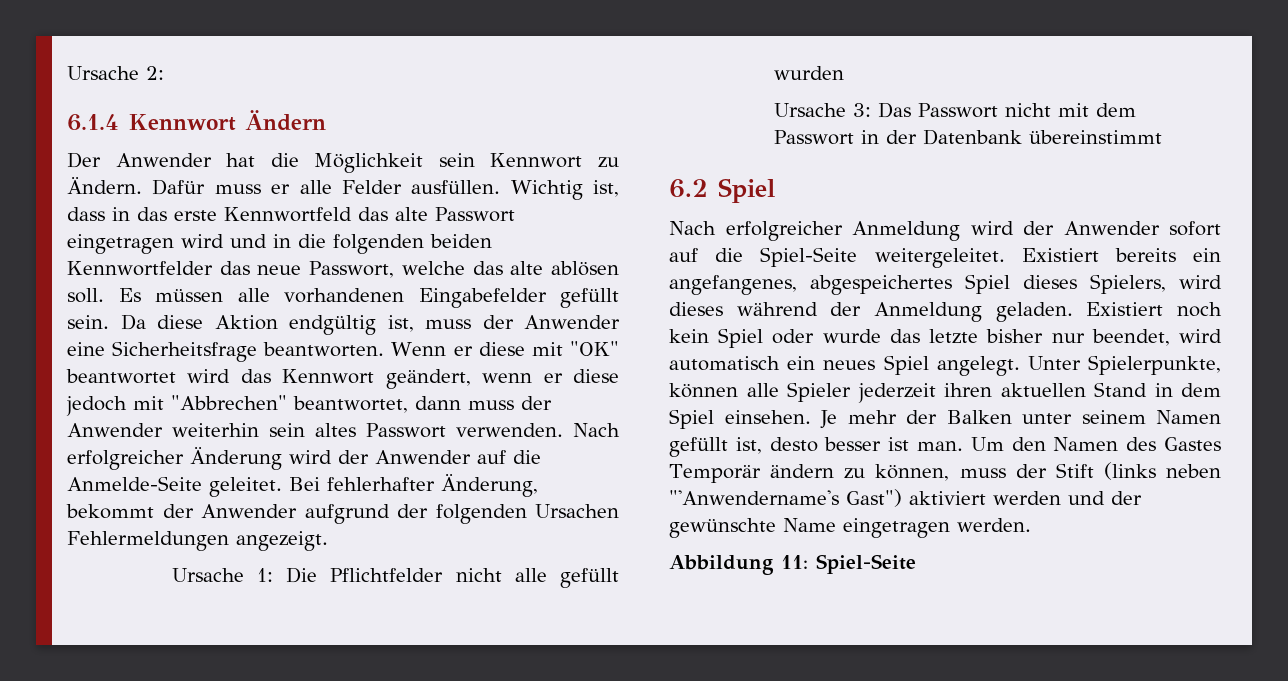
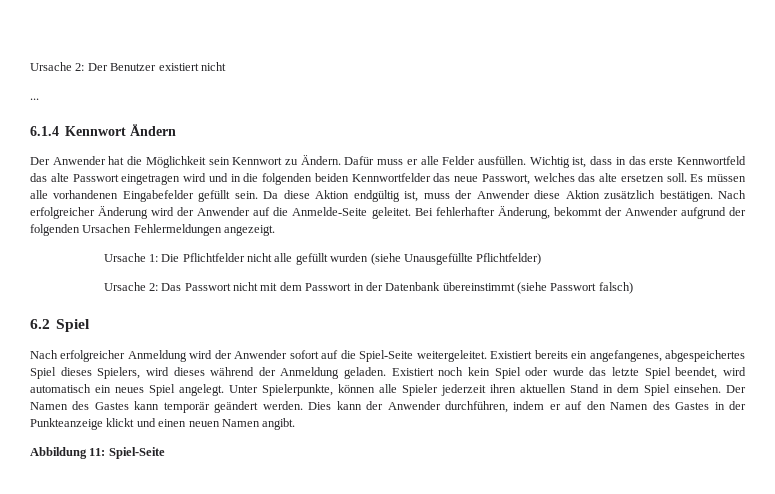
[67,66,164,80] Ursache 2: -> [30,62,226,71] [30,98,39,100] Ursache 2: Der Benutzer existiert nicht // ...
[401,261,619,276] welche das alte ablösen -> [533,173,664,182] welches das alte ersetzen
[67,341,619,362] [66,369,619,389] [66,395,552,416] [67,423,563,438] eine Sicherheitsfrage beantworten. Wenn er diese mit "OK" beantwortet wird das Kennwort geändert, wenn er diese jedoch mit "Abbrechen" beantwortet, dann muss der Anwender weiterhin sein altes Passwort verwenden. -> [534,190,713,202] diese Aktion zusätzlich bestätigen.
[773,103,871,117] // Ursache 3: -> [370,253,542,265] [103,282,158,291] (siehe Unausgefüllte Pflichtfelder) // Ursache 2:
(1162, 137) none -> [517,282,633,294] (siehe Passwort falsch)
[986,329,1085,343] bisher nur -> [644,367,671,379] Spiel
[820,410,1221,429] [669,437,1221,457] [669,462,1221,483] [669,489,1142,507] [669,518,1031,538] Je mehr der Balken unter seinem Namen gefüllt ist, desto besser ist man. Um den Namen des Gastes Temporär ändern zu können, muss der Stift (links neben "'Anwendername's Gast") aktiviert werden und der gewünschte Name eingetragen werden. -> [726,385,746,393] [30,401,747,413] [30,418,296,430] Der Namen des Gastes kann temporär geändert werden. Dies kann der Anwender durchführen, indem er auf den Namen des Gastes in der Punkteanzeige klickt und einen neuen Namen angibt.

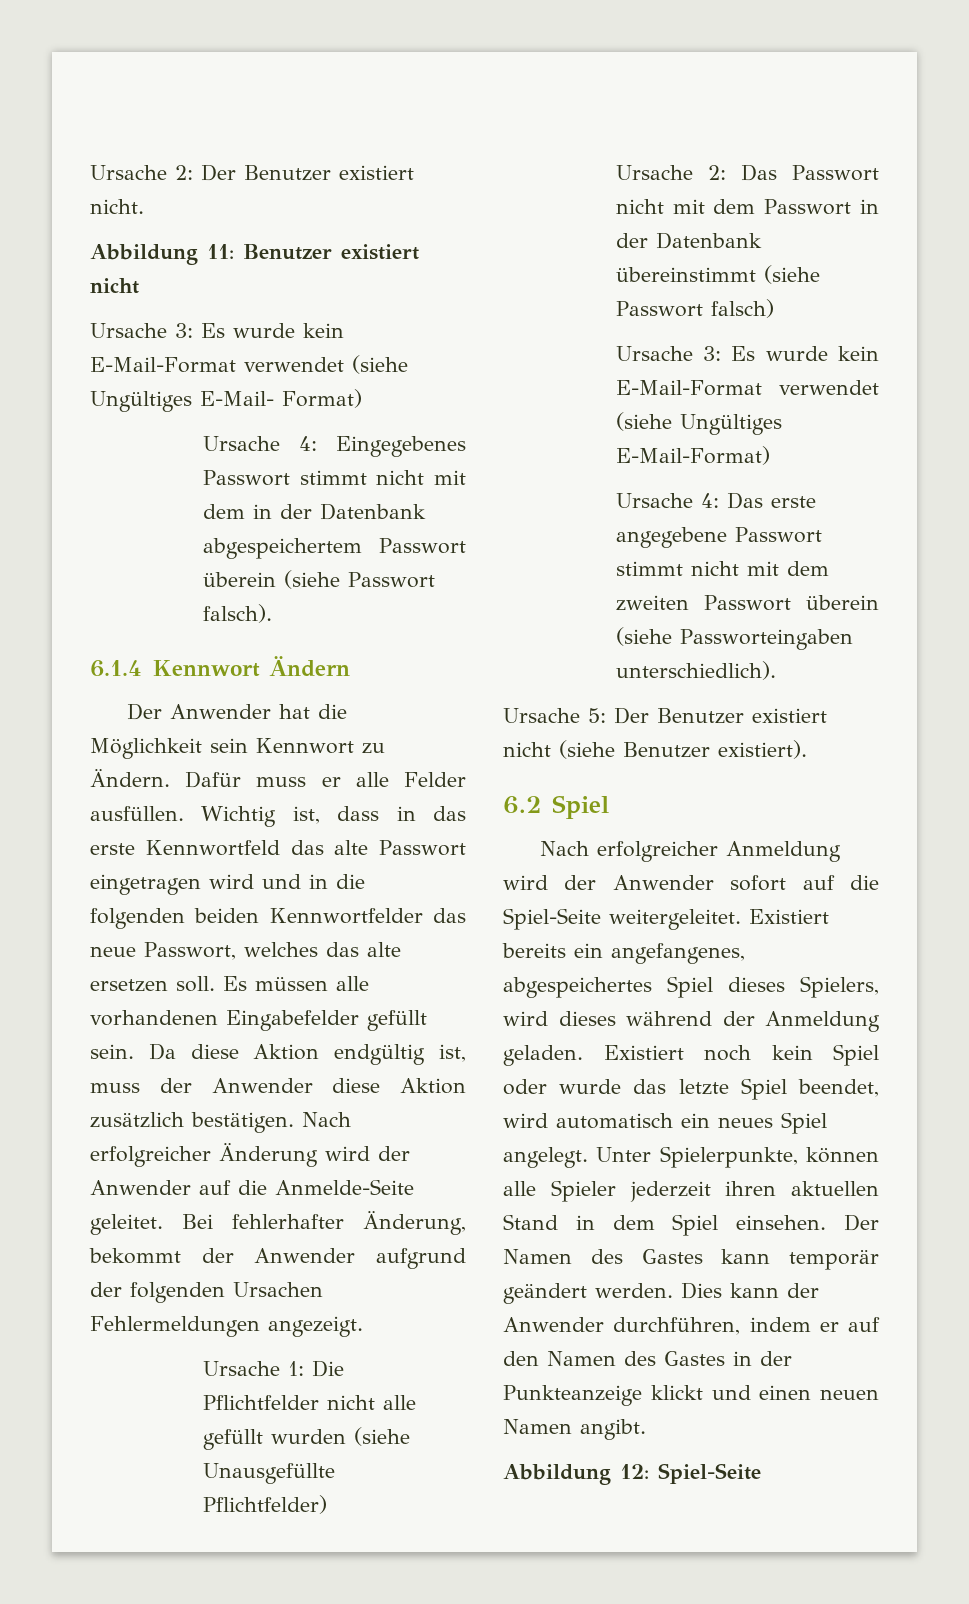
[200,62,226,71] [30,98,39,100] nicht // ... -> [90,199,144,214] [90,244,419,265] [90,278,139,294] [90,323,344,338] [90,355,408,374] [90,389,362,412] [202,436,466,457] [202,470,466,486] [202,503,426,520] [202,538,467,559] [202,570,435,589] [202,604,272,623] nicht. // Abbildung 11: Benutzer existiert nicht // Ursache 3: Es wurde kein E-Mail-Format verwendet (siehe Ungültiges E-Mail- Format) // Ursache 4: Eingegebenes Passwort stimmt nicht mit dem in der Datenbank abgespeichertem Passwort überein (siehe Passwort falsch).
(633, 288) none -> [615,346,879,361] [615,380,879,396] [615,412,782,435] [615,446,770,465] [615,492,816,509] [615,527,822,548] [615,561,829,576] [615,595,879,611] [615,627,853,650] [615,661,776,680] [503,707,827,724] [503,740,807,759] // Ursache 3: Es wurde kein E-Mail-Format verwendet (siehe Ungültiges E-Mail-Format) // Ursache 4: Das erste angegebene Passwort stimmt nicht mit dem zweiten Passwort überein (siehe Passworteingaben unterschiedlich). // Ursache 5: Der Benutzer existiert nicht (siehe Benutzer existiert).
[89,448,106,456] 11: -> [620,1464,649,1479] 12:

